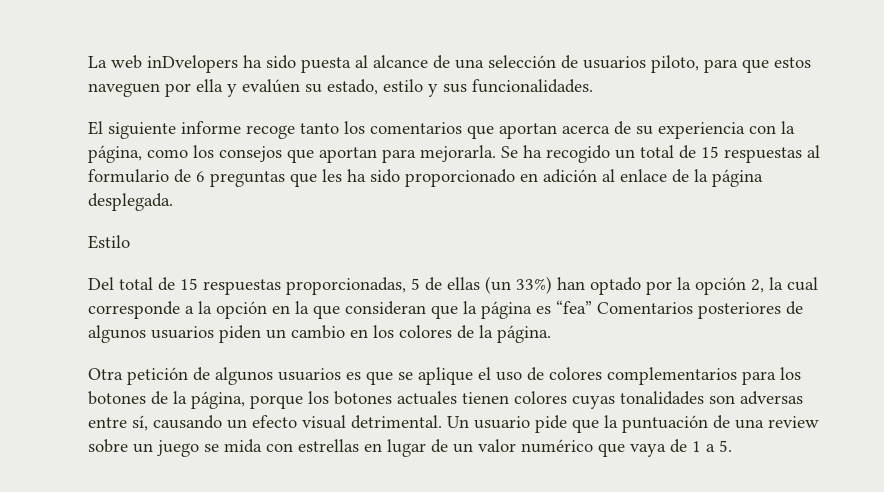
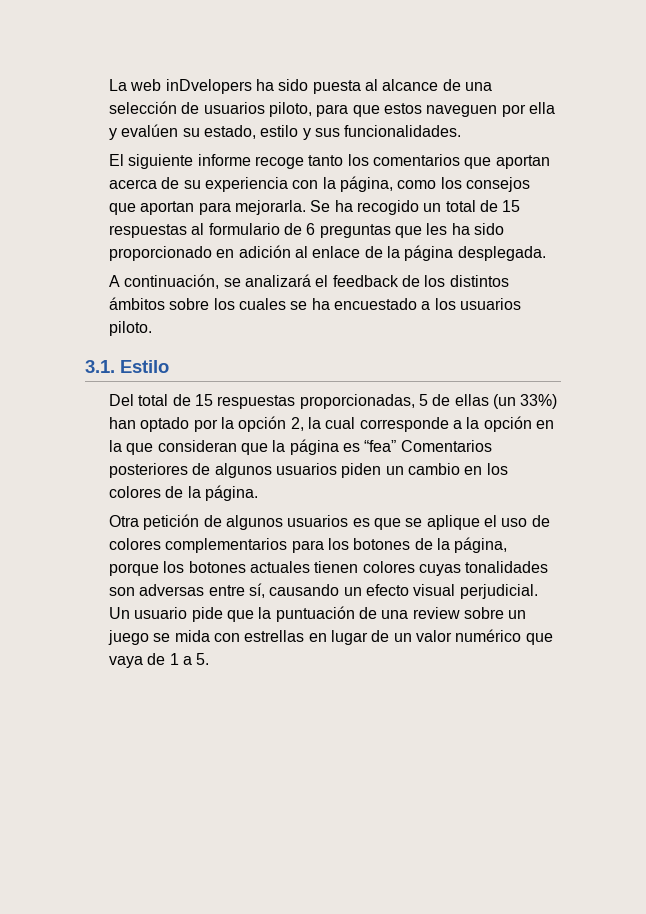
(174, 202) none -> [109,274,509,289] [109,297,522,310] [109,321,153,336] [85,360,115,373] A continuación, se analizará el feedback de los distintos ámbitos sobre los cuales se ha encuestado a los usuarios piloto. // 3.1.
[351,415,443,429] detrimental. -> [459,584,538,599] perjudicial.

